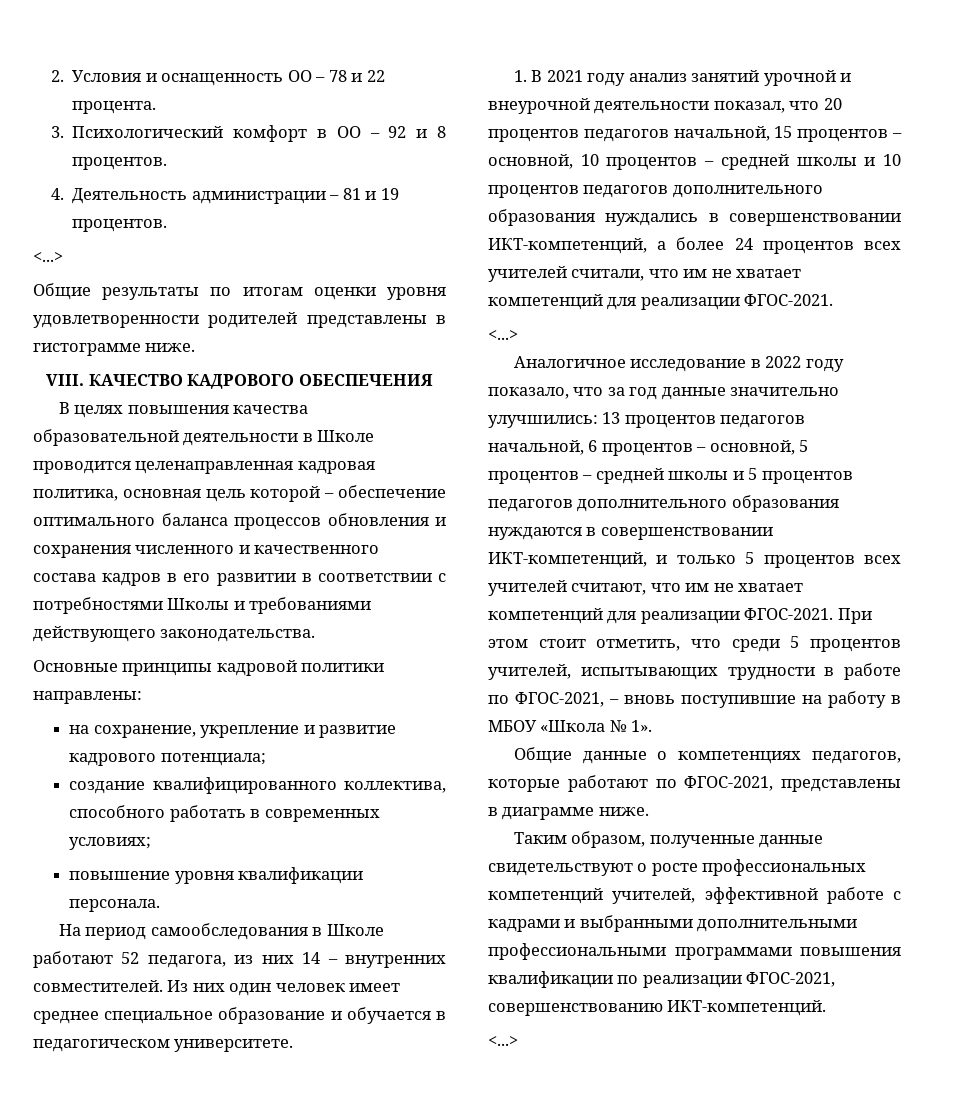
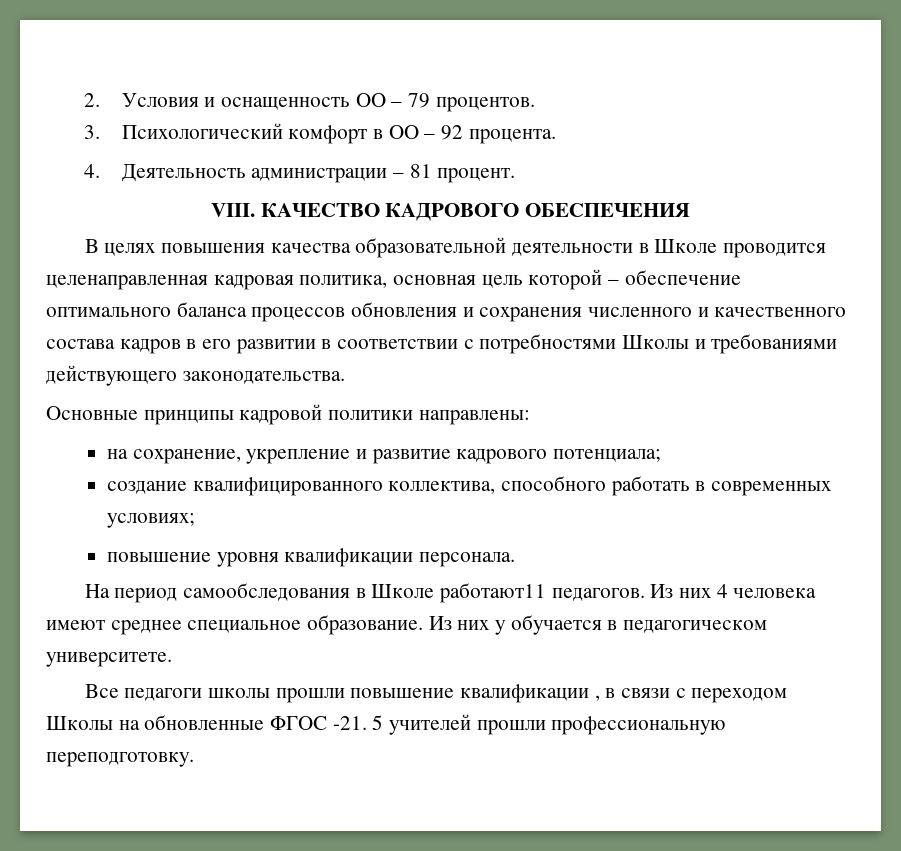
[328,70,385,82] [72,101,157,114] 78 и 22 процента. -> [407,93,535,112] 79 процентов.
[416,126,446,138] [72,157,168,170] и 8 процентов. -> [468,129,556,144] процента.
[365,188,399,200] [72,219,168,232] [33,252,63,262] [33,283,446,300] [33,312,446,328] [33,343,196,356] и 19 процентов. // <...> // Общие результаты по итогам оценки уровня удовлетворенности родителей представлены в гистограмме ниже. -> [437,168,516,183] процент.
[33,951,446,968] [33,980,401,996] [33,1007,446,1024] [33,1039,294,1052] [513,70,851,86] [488,98,842,114] [488,126,902,142] [488,154,901,170] [488,185,823,198] [488,209,901,226] [488,237,901,254] [488,266,802,282] [488,294,834,310] [488,330,518,340] [513,356,844,372] [488,387,840,400] [488,412,806,428] [488,440,809,456] [488,468,853,484] [488,495,839,512] [488,527,773,540] [488,552,901,568] [488,580,804,596] [488,608,872,624] [488,636,901,652] [488,663,901,680] [488,691,901,708] [488,720,653,732] [513,747,901,764] [488,775,901,792] [488,807,649,820] [513,831,824,848] [488,859,867,876] [488,887,901,904] [488,915,858,932] [488,943,901,960] [488,971,836,988] [488,1000,827,1016] [488,1036,518,1046] работают 52 педагога, из них 14 – внутренних совместителей. Из них один человек имеет среднее специальное образование и обучается в педагогическом университете. // 1. В 2021 году анализ занятий урочной и внеурочной деятельности показал, что 20 процентов педагогов начальной, 15 процентов – основной, 10 процентов – средней школы и 10 процентов педагогов дополнительного образования нуждались в совершенствовании ИКТ-компетенций, а более 24 процентов всех учителей считали, что им не хватает компетенций для реализации ФГОС-2021. // <...> // Аналогичное исследование в 2022 году показало, что за год данные значительно улучшились: 13 процентов педагогов начальной, 6 процентов – основной, 5 процентов – средней школы и 5 процентов педагогов дополнительного образования нуждаются в совершенствовании ИКТ-компетенций, и только 5 процентов всех учителей считают, что им не хватает компетенций для реализации ФГОС-2021. При этом стоит отметить, что среди 5 процентов учителей, испытывающих трудности в работе по ФГОС-2021, – вновь поступившие на работу в МБОУ «Школа № 1». // Общие данные о компетенциях педагогов, которые работают по ФГОС-2021, представлены в диаграмме ниже. // Таким образом, полученные данные свидетельствуют о росте профессиональных компетенций учителей, эффективной работе с кадрами и выбранными дополнительными профессиональными программами повышения квалификации по реализации ФГОС-2021, совершенствованию ИКТ-компетенций. // <...> -> [439,583,817,603] [46,615,768,635] [46,652,172,667] [84,684,788,703] [46,714,727,735] [46,752,194,767] работают11 педагогов. Из них 4 человека имеют среднее специальное образование. Из них у обучается в педагогическом университете. // Все педагоги школы прошли повышение квалификации , в связи с переходом Школы на обновленные ФГОС -21. 5 учителей прошли профессиональную переподготовку.

